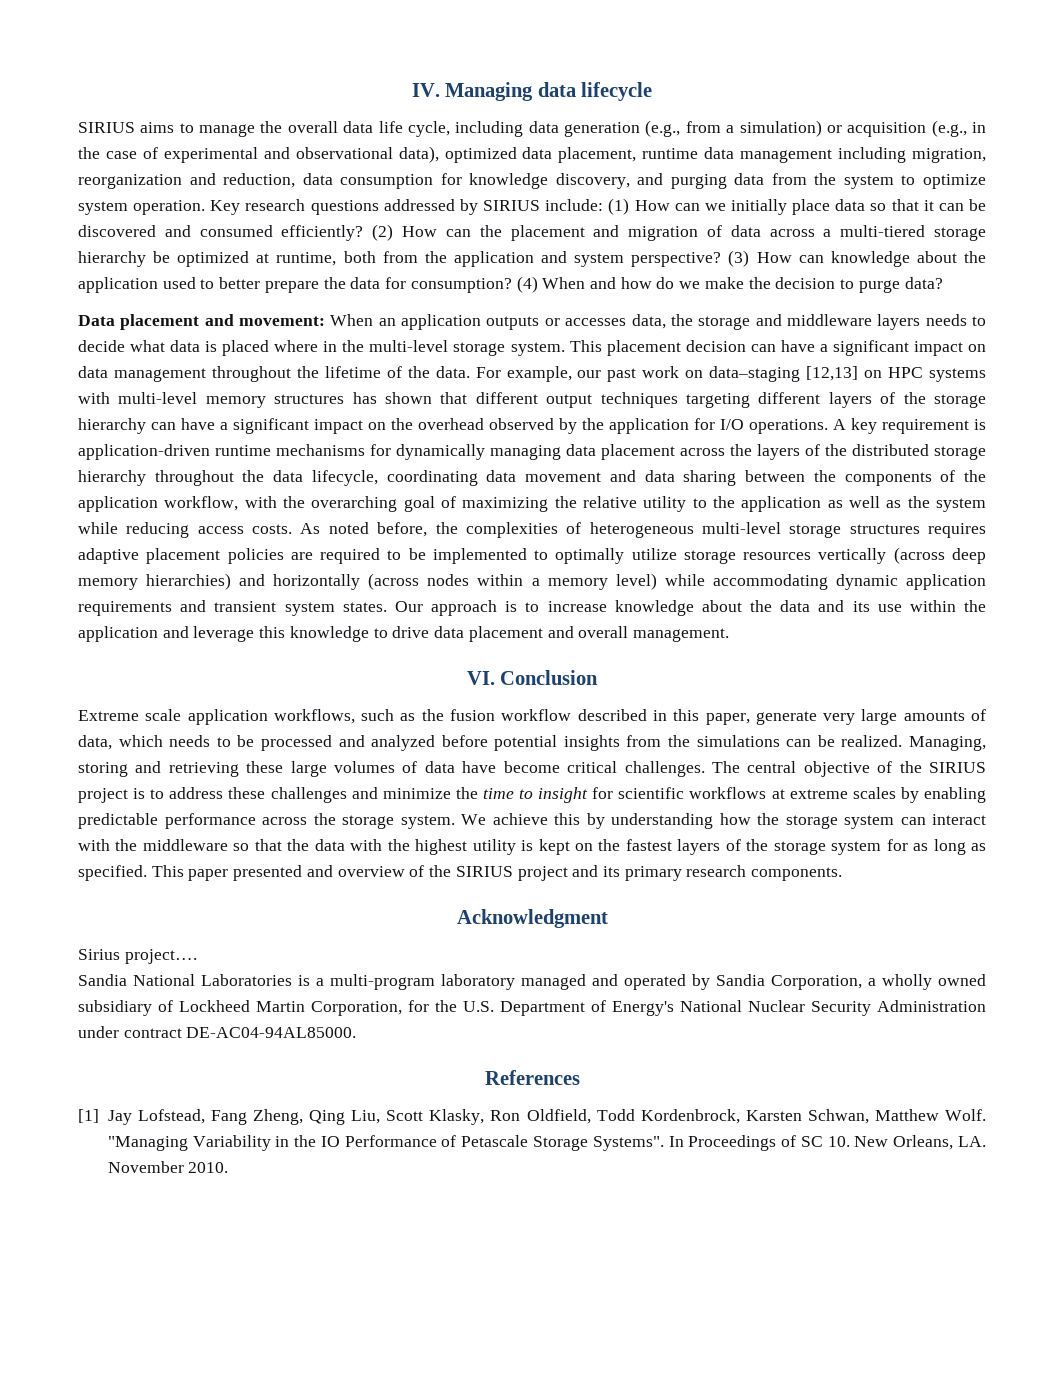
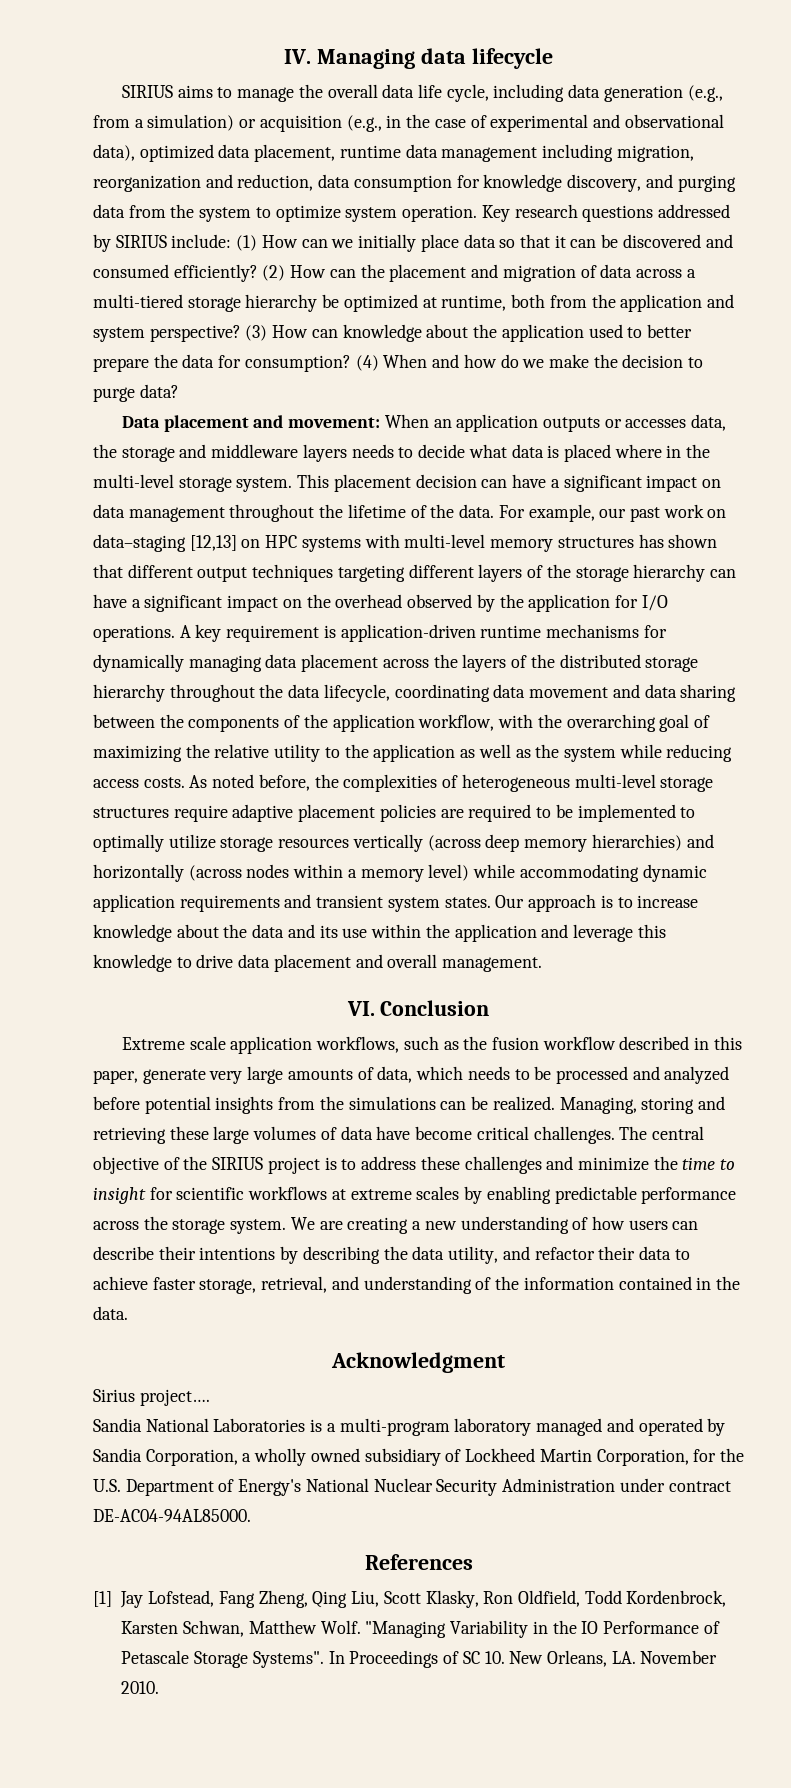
[928,523,986,538] requires -> [173,805,228,822] require
[492,813,986,829] [78,839,987,855] [78,865,843,881] achieve this by understanding how the storage system can interact with the middleware so that the data with the highest utility is kept on the fastest layers of the storage system for as long as specified. This paper presented and overview of the SIRIUS project and its primary research components. -> [319,1216,699,1234] [93,1246,690,1264] [93,1276,740,1294] [93,1306,128,1320] are creating a new understanding of how users can describe their intentions by describing the data utility, and refactor their data to achieve faster storage, retrieval, and understanding of the information contained in the data.

